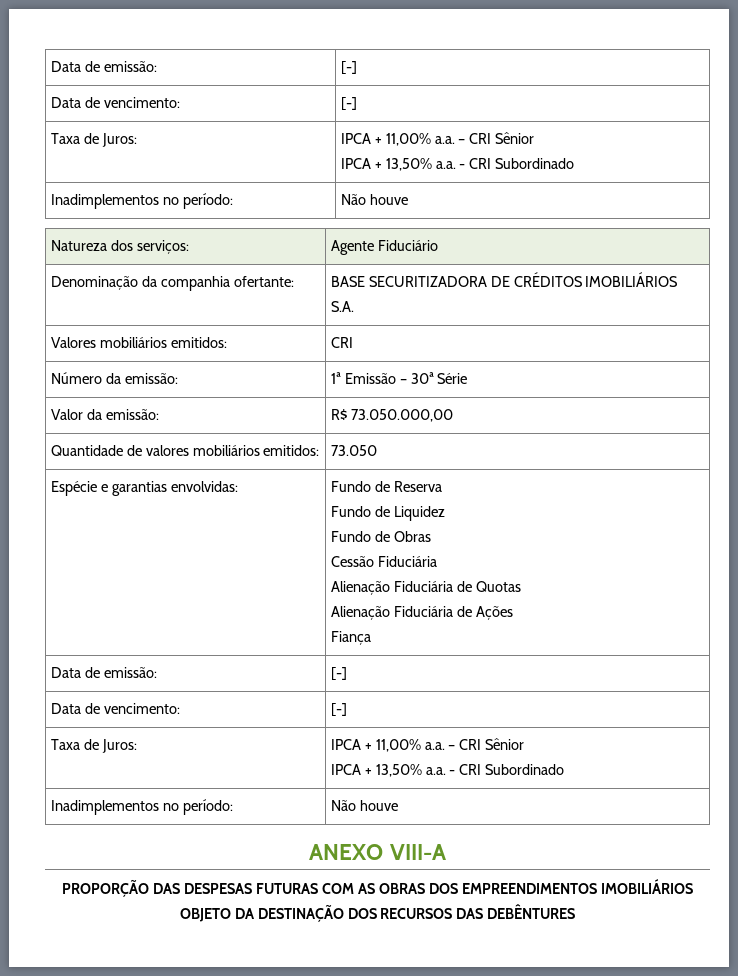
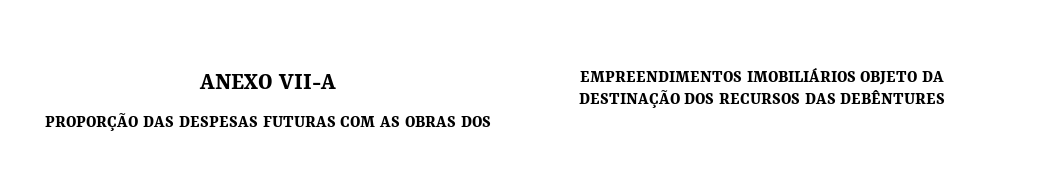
[50,61,157,72] [340,61,357,74] [50,97,180,108] [340,97,357,110] [50,133,137,147] [340,132,535,146] [340,158,575,171] [50,193,233,209] [340,194,408,205] [50,240,189,254] [330,240,438,255] [50,276,294,291] [330,272,679,287] [330,301,354,312] [50,337,227,348] [330,337,353,348] [50,372,178,384] [330,372,468,384] [50,409,159,420] [330,409,453,422] [50,445,320,456] [330,445,377,456] [50,481,238,496] [330,481,442,492] [330,506,445,521] [330,531,431,542] [330,556,437,567] [330,581,521,595] [330,606,513,620] [330,631,371,645] [50,667,157,678] [330,667,347,680] [50,703,180,714] [330,703,347,716] [50,739,137,753] [330,738,525,752] [330,764,565,777] [50,799,233,815] [330,800,398,811] [309,844,446,860] Data de emissão: | [-] // Data de vencimento: | [-] // Taxa de Juros: | IPCA + 11,00% a.a. – CRI Sênior // IPCA + 13,50% a.a. - CRI Subordinado // Inadimplementos no período: | Não houve // Natureza dos serviços: | Agente Fiduciário // Denominação da companhia ofertante: | BASE SECURITIZADORA DE CRÉDITOS IMOBILIÁRIOS S.A. // Valores mobiliários emitidos: | CRI // Número da emissão: | 1ª Emissão – 30ª Série // Valor da emissão: | R$ 73.050.000,00 // Quantidade de valores mobiliários emitidos: | 73.050 // Espécie e garantias envolvidas: | Fundo de Reserva // Fundo de Liquidez // Fundo de Obras // Cessão Fiduciária // Alienação Fiduciária de Quotas // Alienação Fiduciária de Ações // Fiança // Data de emissão: | [-] // Data de vencimento: | [-] // Taxa de Juros: | IPCA + 11,00% a.a. – CRI Sênior // IPCA + 13,50% a.a. - CRI Subordinado // Inadimplementos no período: | Não houve // ANEXO VIII-A -> [198,74,337,89] ANEXO VII-A

